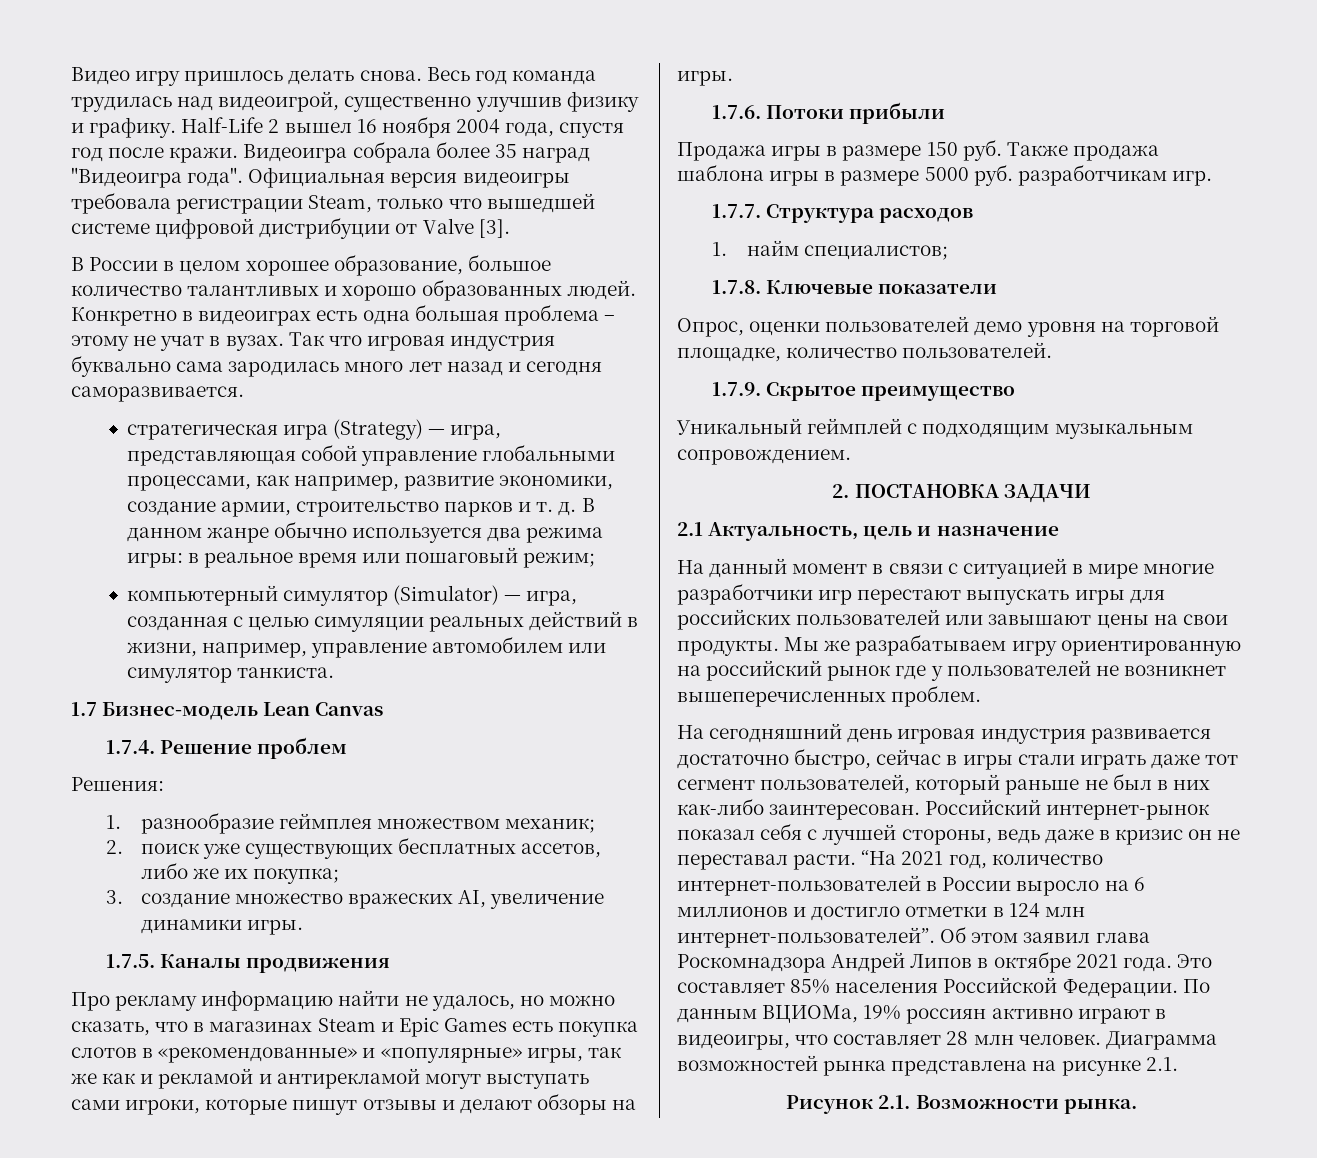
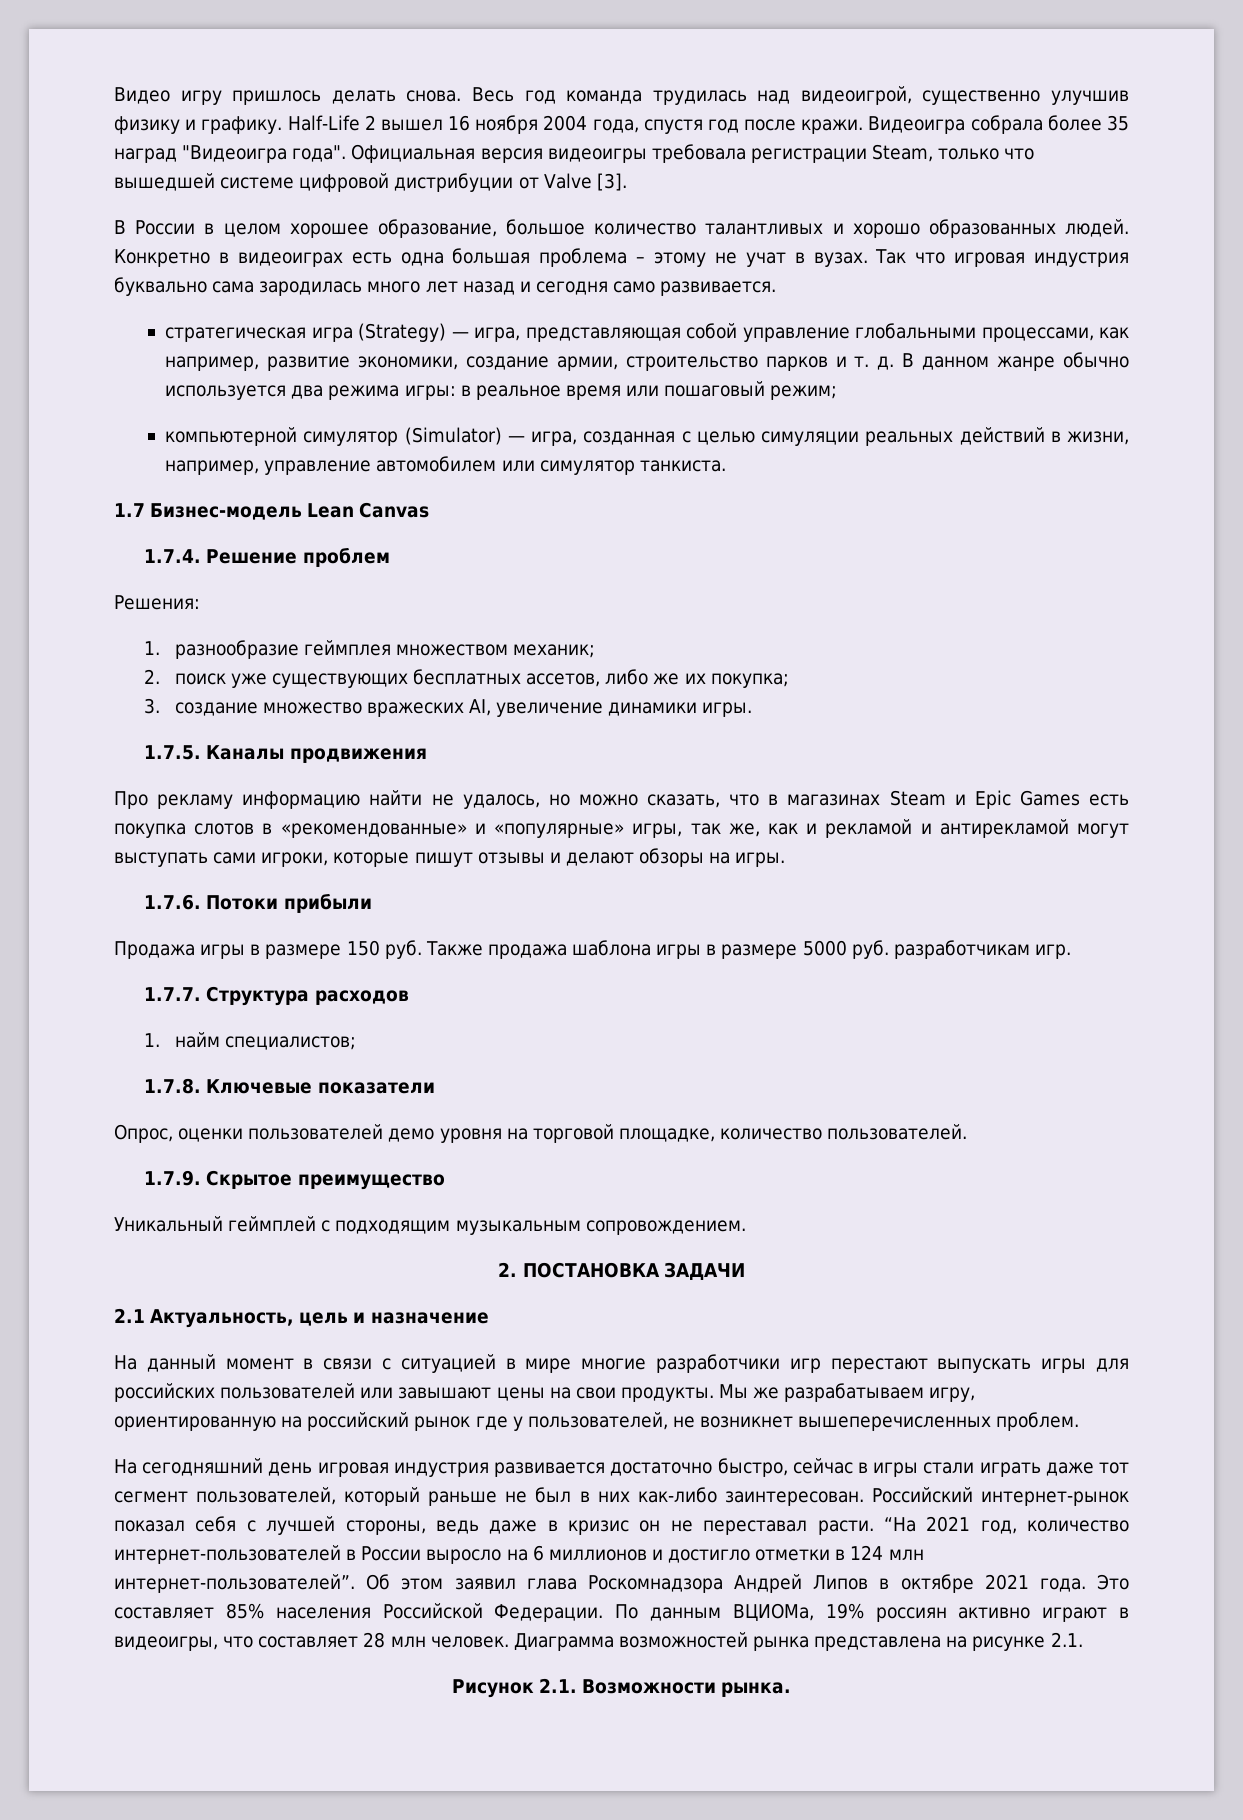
[71,386,244,402] саморазвивается. -> [613,281,777,296] само развивается.
[126,585,278,606] компьютерный -> [165,427,298,446] компьютерной
[71,1073,97,1084] же -> [728,823,760,837] же,
[1011,641,1057,656] игру -> [929,1387,976,1402] игру,
[946,660,1091,676] пользователей -> [527,1412,668,1430] пользователей,

